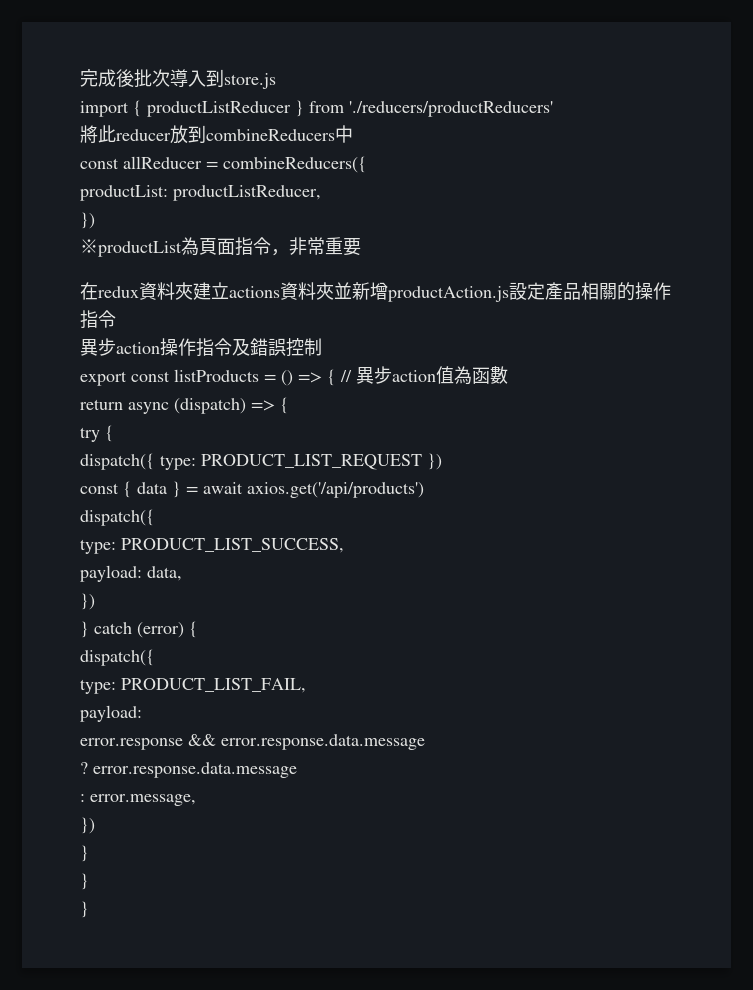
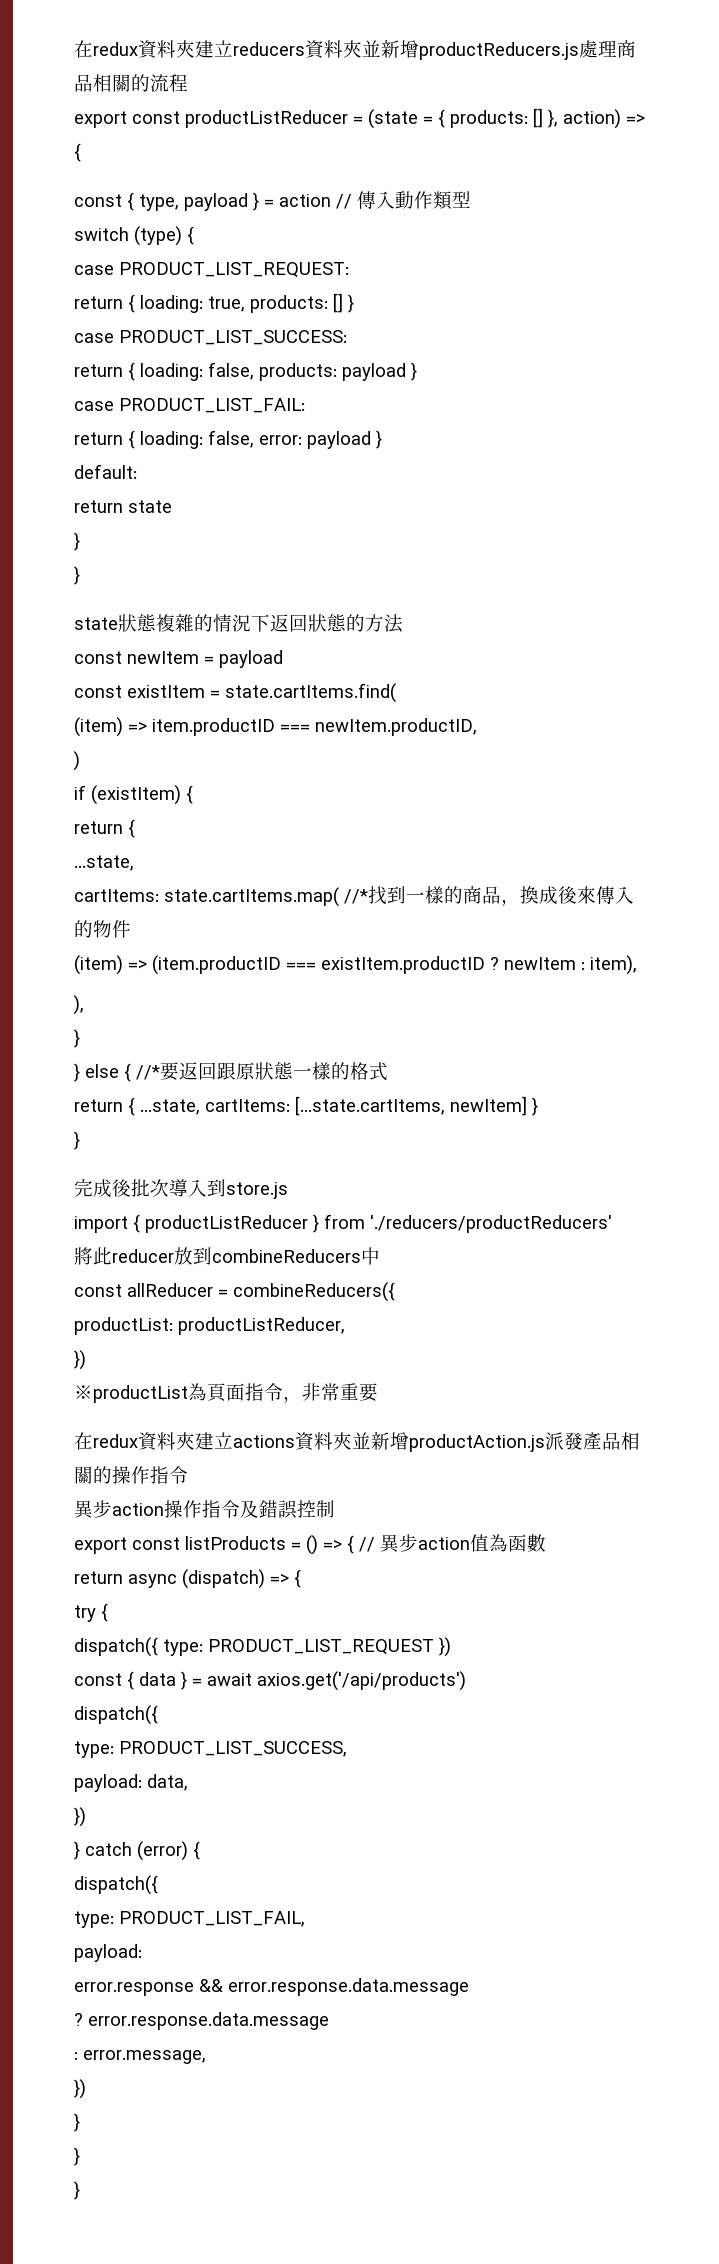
(80, 78) none -> [74,40,636,60] [74,74,188,92] [74,108,645,129] [74,143,81,162] [74,191,471,211] [74,226,194,246] [74,262,349,278] [74,293,354,313] [74,330,347,345] [74,362,417,381] [74,398,305,413] [74,430,382,449] [74,464,137,479] [74,500,172,513] [74,532,80,551] [74,566,80,585] [74,614,403,633] [74,650,283,668] [74,683,396,703] [74,717,477,737] [73,751,80,771] [74,785,193,805] [74,819,135,838] [74,855,134,871] [74,886,634,907] [74,920,131,938] [74,955,637,975] [73,995,84,1015] [74,1029,80,1048] [74,1062,388,1082] [74,1096,538,1116] [74,1131,80,1150] 在redux資料夾建立reducers資料夾並新增productReducers.js處理商品相關的流程 // export const productListReducer = (state = { products: [] }, action) => { // const { type, payload } = action // 傳入動作類型 // switch (type) { // case PRODUCT_LIST_REQUEST: // return { loading: true, products: [] } // case PRODUCT_LIST_SUCCESS: // return { loading: false, products: payload } // case PRODUCT_LIST_FAIL: // return { loading: false, error: payload } // default: // return state // } // } // state狀態複雜的情況下返回狀態的方法 // const newItem = payload // const existItem = state.cartItems.find( // (item) => item.productID === newItem.productID, // ) // if (existItem) { // return { // ...state, // cartItems: state.cartItems.map( //*找到一樣的商品，換成後來傳入的物件 // (item) => (item.productID === existItem.productID ? newItem : item), // ), // } // } else { //*要返回跟原狀態一樣的格式 // return { ...state, cartItems: [...state.cartItems, newItem] } // } //
[509,282,545,300] 設定 -> [545,1432,583,1450] 派發

